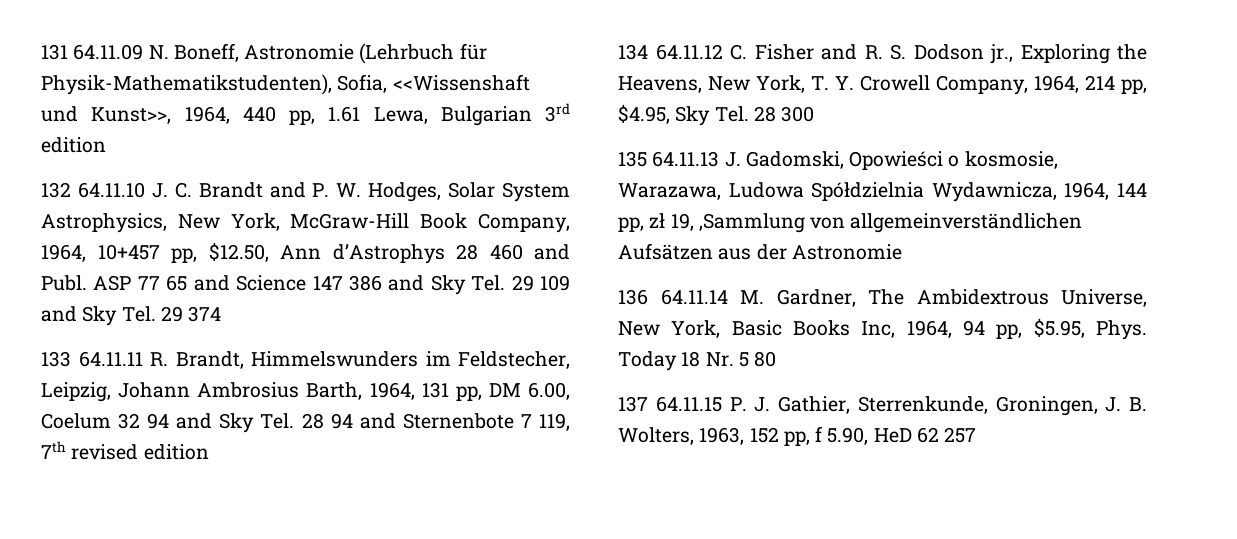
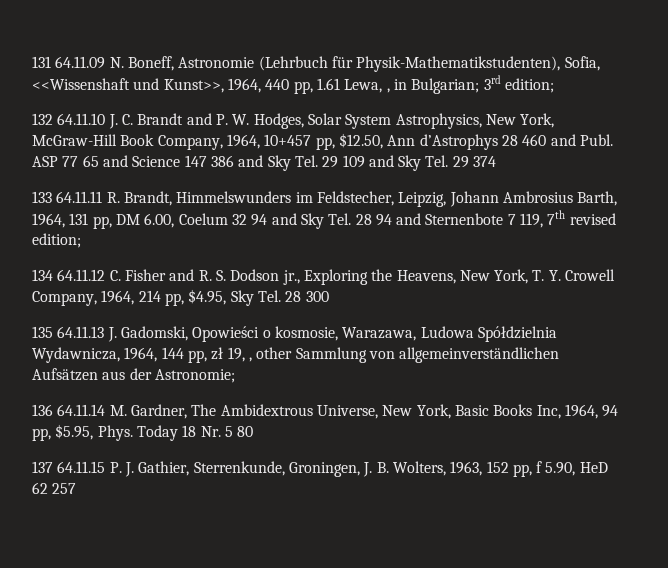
[440,103,570,126] [41,137,106,153] Bulgarian 3rd edition -> [386,75,554,94] , in Bulgarian; 3rd edition;
[143,444,209,460] edition -> [32,233,81,248] edition;
[698,213,805,233] ,Sammlung -> [248,347,367,363] , other Sammlung
[791,244,902,260] Astronomie -> [154,369,235,383] Astronomie;

